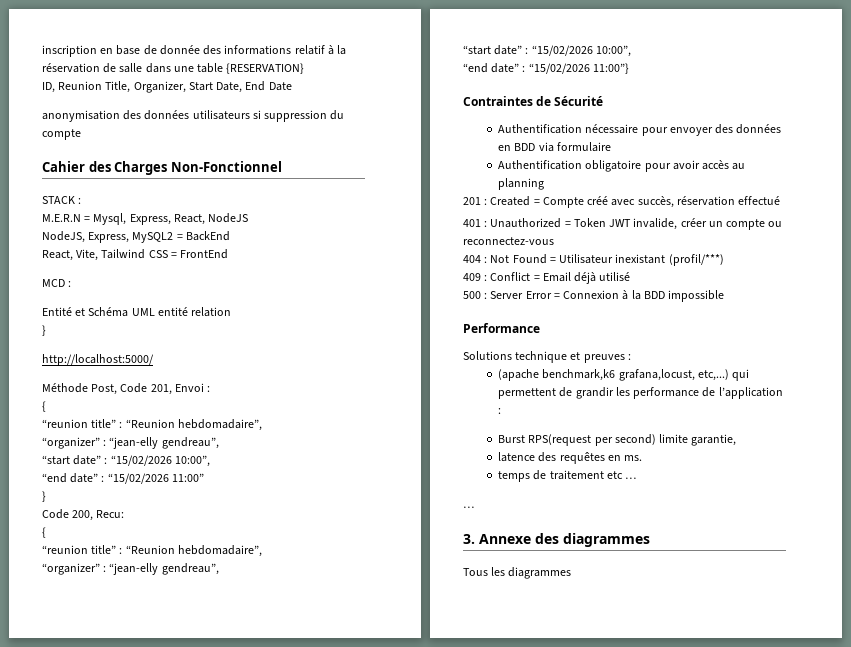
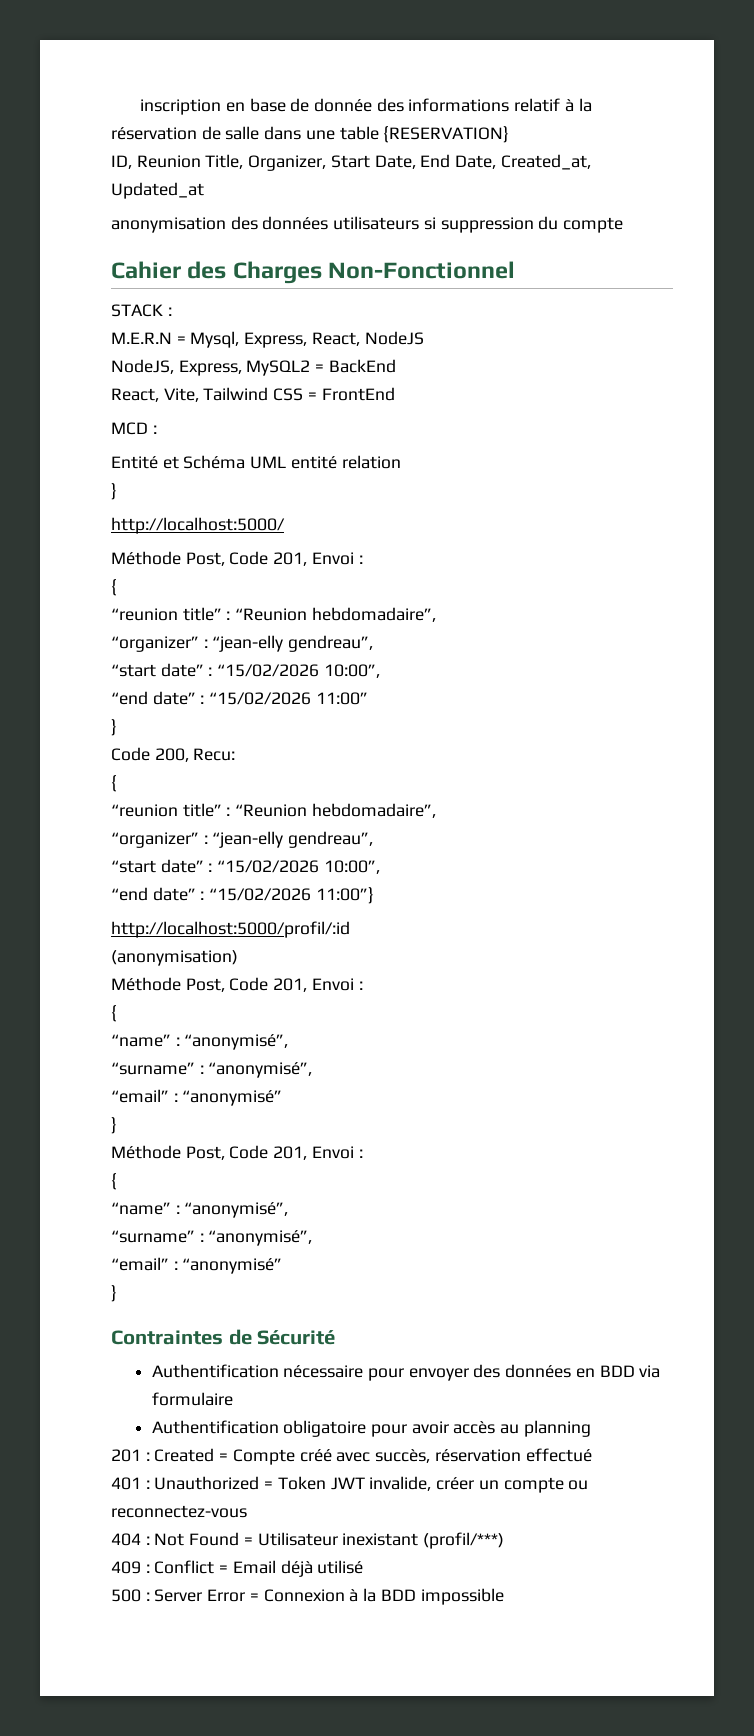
[268,82,292,91] Date -> [455,154,591,170] [111,182,204,199] Date, Created_at, Updated_at
(629, 68) none -> [111,921,350,938] [111,950,238,966] [111,977,363,992] [111,1005,117,1022] [111,1034,289,1050] [111,1062,313,1078] [111,1089,283,1106] [111,1117,117,1134] [111,1145,363,1160] [111,1173,117,1190] [111,1202,289,1218] [111,1230,313,1246] [111,1257,283,1274] [111,1285,117,1302] // http://localhost:5000/profil/:id // (anonymisation) // Méthode Post, Code 201, Envoi : // { // “name” : “anonymisé”, // “surname” : “anonymisé”, // “email” : “anonymisé” // } // Méthode Post, Code 201, Envoi : // { // “name” : “anonymisé”, // “surname” : “anonymisé”, // “email” : “anonymisé” // }
[463,323,540,333] [463,351,631,363] [498,369,750,381] [498,387,783,399] [498,408,502,414] [498,434,737,446] [498,452,643,464] [498,470,637,482] [463,506,474,508] [463,533,650,547] [463,567,572,579] // Performance // Solutions technique et preuves : // (apache benchmark,k6 grafana,locust, etc,...) qui permettent de grandir les performance de l’application : // Burst RPS(request per second) limite garantie, // latence des requêtes en ms. // temps de traitement etc … // … // 3. Annexe des diagrammes // Tous les diagrammes -> (504, 1596) none

